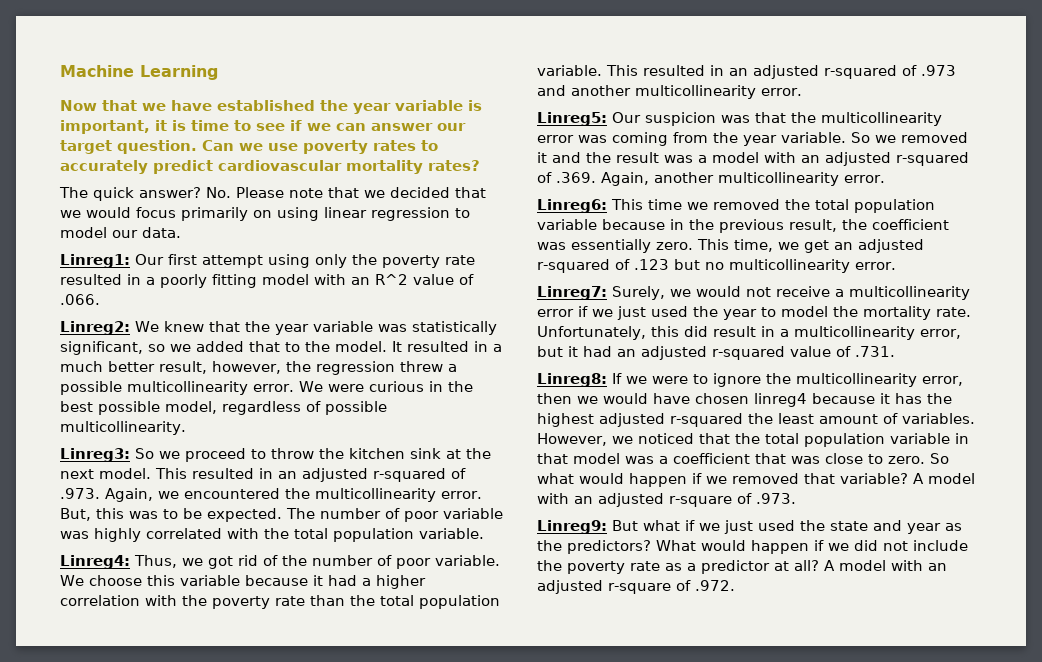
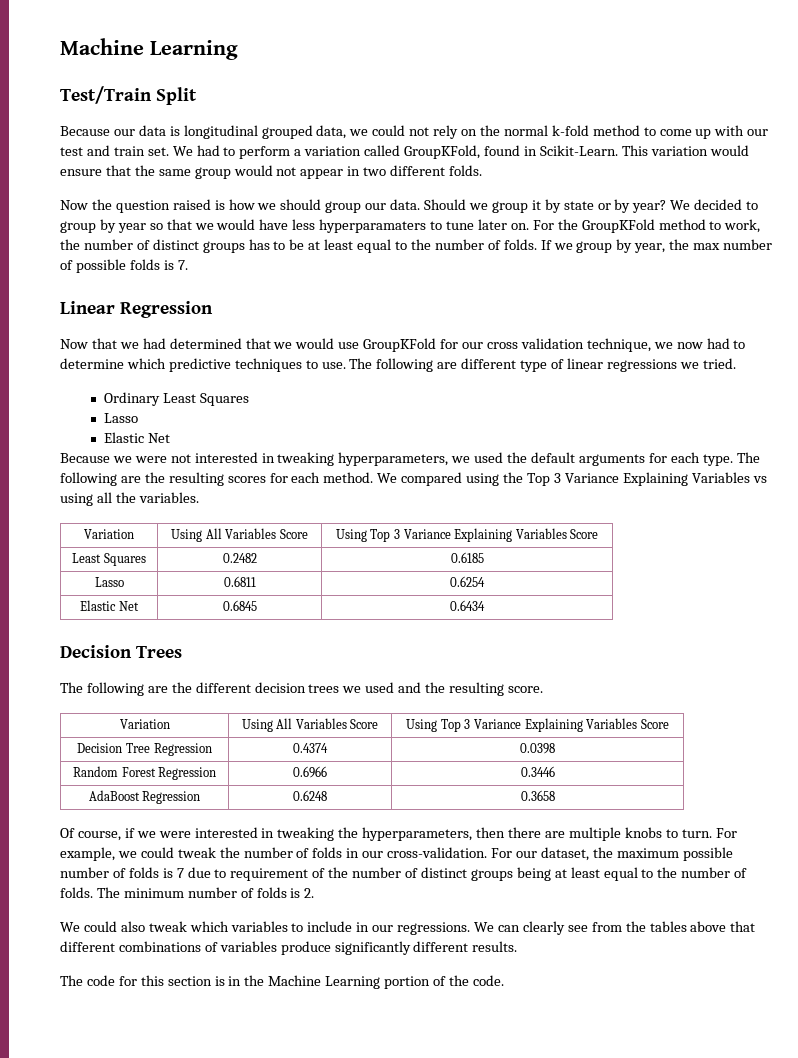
[60,100,482,114] [60,120,466,134] [60,140,438,154] [60,160,480,174] [59,187,486,201] [60,207,470,221] [60,227,181,238] [60,254,475,268] [60,274,474,288] [60,294,100,305] [60,321,497,335] [60,341,502,355] [60,361,457,375] [60,381,473,395] [60,401,387,415] [60,421,186,435] [60,448,491,462] [60,468,466,482] [60,488,482,502] [60,508,503,522] [60,528,484,542] [60,555,500,569] [60,575,426,589] [60,595,500,609] [537,65,956,79] [537,85,802,99] [537,112,942,126] [537,132,968,146] [537,152,969,166] [537,172,885,186] [537,199,935,213] [537,219,949,233] [537,239,924,253] [537,259,896,273] [537,286,970,300] [537,306,971,320] [537,326,961,340] [537,346,895,360] [537,373,963,387] [537,393,952,407] [537,413,975,427] [537,433,969,447] [537,453,949,464] [537,473,975,487] [537,493,796,507] [537,520,962,534] [537,540,968,554] [537,560,947,574] [537,580,735,594] Now that we have established the year variable is important, it is time to see if we can answer our target question. Can we use poverty rates to accurately predict cardiovascular mortality rates? // The quick answer? No. Please note that we decided that we would focus primarily on using linear regression to model our data. // Linreg1: Our first attempt using only the poverty rate resulted in a poorly fitting model with an R^2 value of .066. // Linreg2: We knew that the year variable was statistically significant, so we added that to the model. It resulted in a much better result, however, the regression threw a possible multicollinearity error. We were curious in the best possible model, regardless of possible multicollinearity. // Linreg3: So we proceed to throw the kitchen sink at the next model. This resulted in an adjusted r-squared of .973. Again, we encountered the multicollinearity error. But, this was to be expected. The number of poor variable was highly correlated with the total population variable. // Linreg4: Thus, we got rid of the number of poor variable. We choose this variable because it had a higher correlation with the poverty rate than the total population variable. This resulted in an adjusted r-squared of .973 and another multicollinearity error. // Linreg5: Our suspicion was that the multicollinearity error was coming from the year variable. So we removed it and the result was a model with an adjusted r-squared of .369. Again, another multicollinearity error. // Linreg6: This time we removed the total population variable because in the previous result, the coefficient was essentially zero. This time, we get an adjusted r-squared of .123 but no multicollinearity error. // Linreg7: Surely, we would not receive a multicollinearity error if we just used the year to model the mortality rate. Unfortunately, this did result in a multicollinearity error, but it had an adjusted r-squared value of .731. // Linreg8: If we were to ignore the multicollinearity error, then we would have chosen linreg4 because it has the highest adjusted r-squared the least amount of variables. However, we noticed that the total population variable in that model was a coefficient that was close to zero. So what would happen if we removed that variable? A model with an adjusted r-square of .973. // Linreg9: But what if we just used the state and year as the predictors? What would happen if we did not include the poverty rate as a predictor at all? A model with an adjusted r-square of .972. -> [60,86,197,105] [60,125,769,139] [60,145,749,159] [60,165,483,179] [60,199,759,213] [60,219,761,233] [60,239,773,253] [60,259,188,273] [60,301,213,318] [60,338,746,352] [60,358,736,372] [103,392,249,406] [103,413,138,423] [103,432,170,443] [60,452,760,466] [60,472,767,486] [60,492,199,506] [84,529,134,539] [171,528,308,542] [335,528,599,542] [72,553,146,566] [222,553,257,563] [450,552,484,563] [94,577,124,587] [223,576,256,587] [450,576,485,587] [80,600,139,611] [222,600,257,611] [450,600,485,611] [60,645,182,658] [60,682,543,696] [119,719,170,729] [241,718,379,732] [406,718,669,732] [77,743,212,756] [293,743,328,753] [520,743,555,754] [72,766,217,780] [293,766,327,778] [520,766,555,777] [88,790,201,804] [293,790,327,801] [520,790,555,801] [60,827,737,841] [60,847,733,861] [60,867,748,881] [60,887,315,898] [60,921,756,935] [60,941,518,955] [60,975,504,989] Test/Train Split // Because our data is longitudinal grouped data, we could not rely on the normal k-fold method to come up with our test and train set. We had to perform a variation called GroupKFold, found in Scikit-Learn. This variation would ensure that the same group would not appear in two different folds. // Now the question raised is how we should group our data. Should we group it by state or by year? We decided to group by year so that we would have less hyperparamaters to tune later on. For the GroupKFold method to work, the number of distinct groups has to be at least equal to the number of folds. If we group by year, the max number of possible folds is 7. // Linear Regression // Now that we had determined that we would use GroupKFold for our cross validation technique, we now had to determine which predictive techniques to use. The following are different type of linear regressions we tried. // Ordinary Least Squares // Lasso // Elastic Net // Because we were not interested in tweaking hyperparameters, we used the default arguments for each type. The following are the resulting scores for each method. We compared using the Top 3 Variance Explaining Variables vs using all the variables. // Variation | Using All Variables Score | Using Top 3 Variance Explaining Variables Score // Least Squares | 0.2482 | 0.6185 // Lasso | 0.6811 | 0.6254 // Elastic Net | 0.6845 | 0.6434 // Decision Trees // The following are the different decision trees we used and the resulting score. // Variation | Using All Variables Score | Using Top 3 Variance Explaining Variables Score // Decision Tree Regression | 0.4374 | 0.0398 // Random Forest Regression | 0.6966 | 0.3446 // AdaBoost Regression | 0.6248 | 0.3658 // Of course, if we were interested in tweaking the hyperparameters, then there are multiple knobs to turn. For example, we could tweak the number of folds in our cross-validation. For our dataset, the maximum possible number of folds is 7 due to requirement of the number of distinct groups being at least equal to the number of folds. The minimum number of folds is 2. // We could also tweak which variables to include in our regressions. We can clearly see from the tables above that different combinations of variables produce significantly different results. // The code for this section is in the Machine Learning portion of the code.

